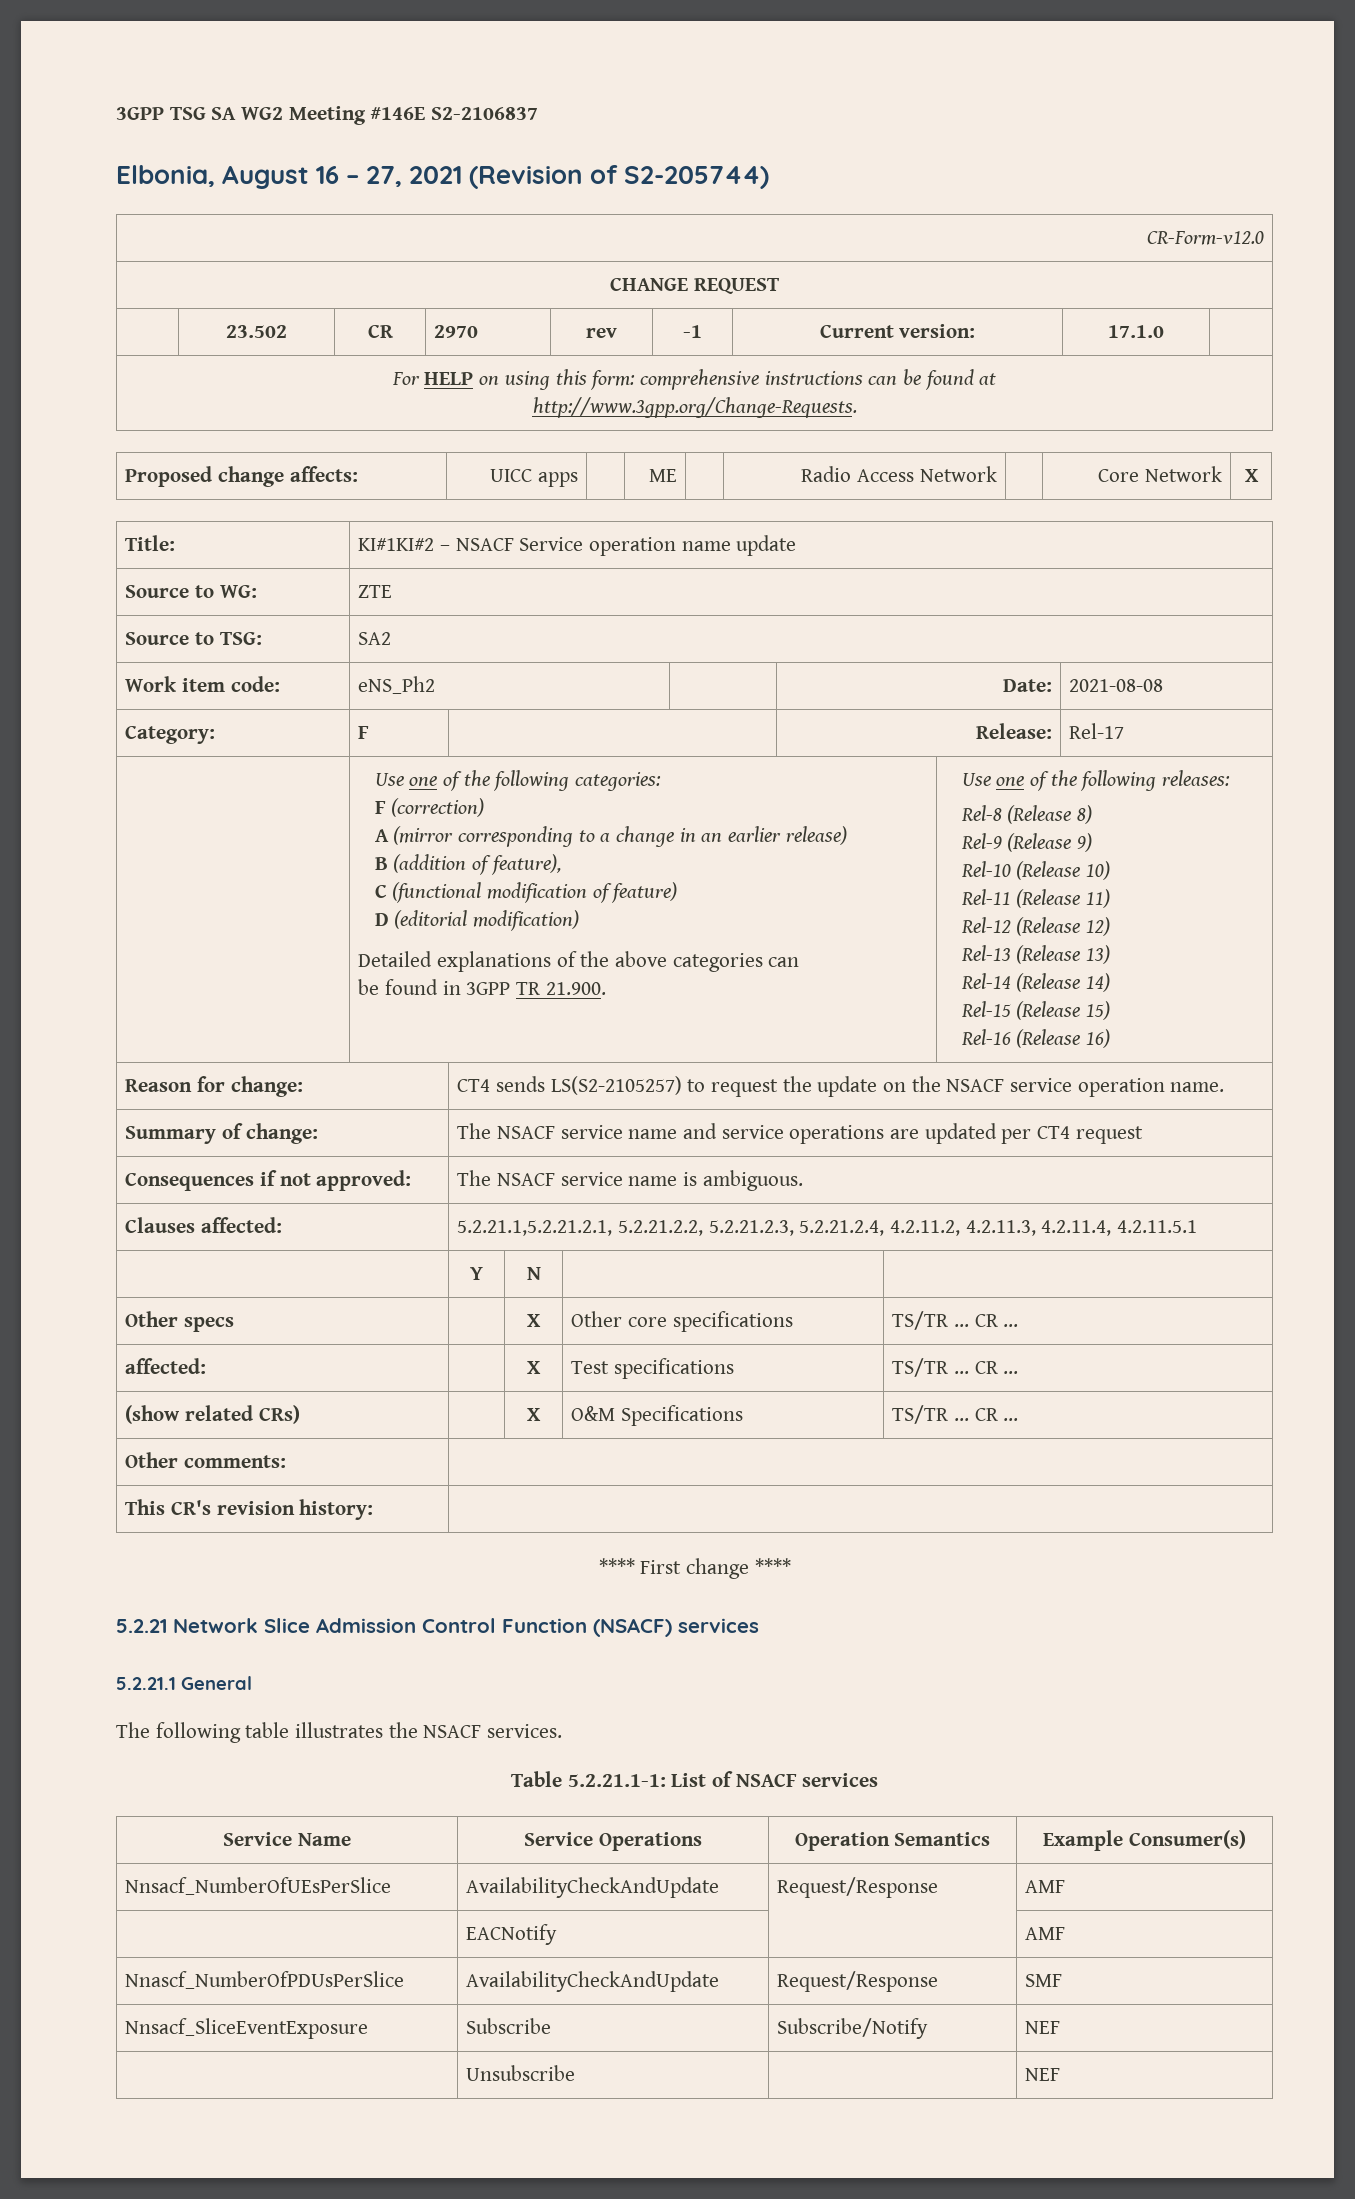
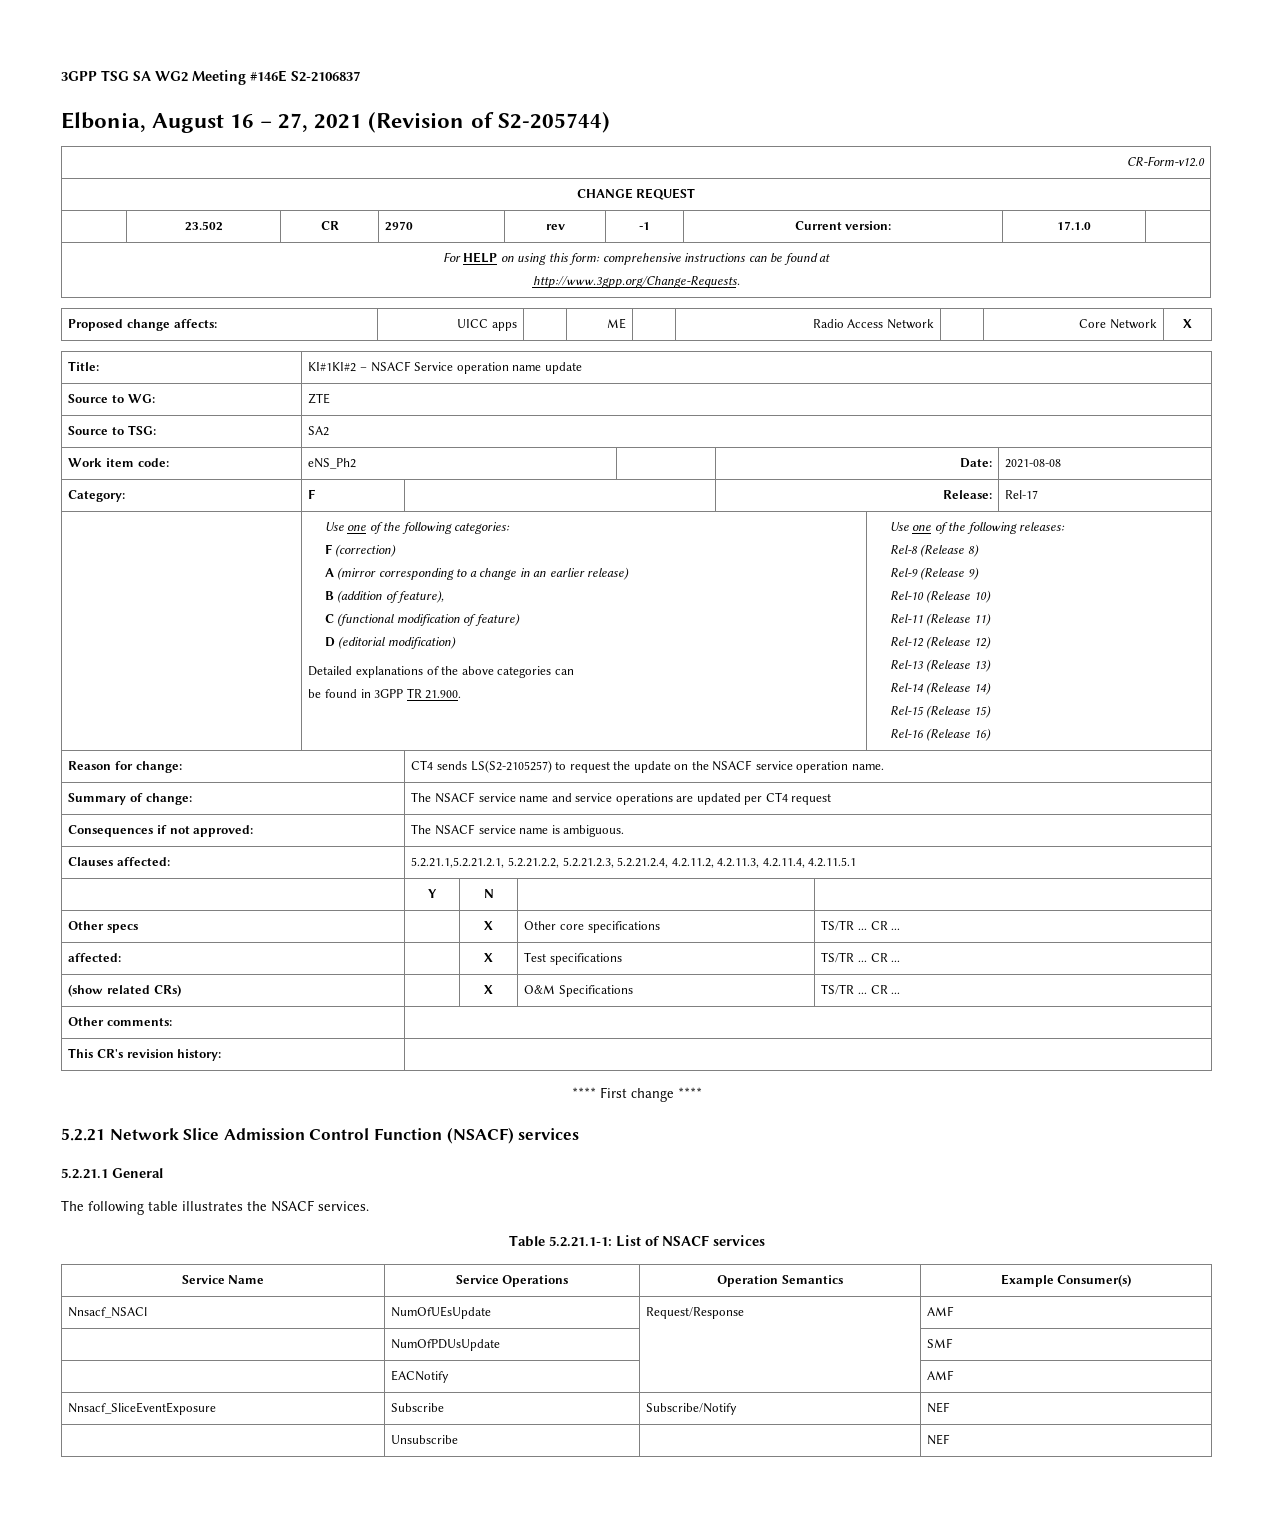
[125,1877,392,1895] [466,1877,720,1898] Nnsacf_NumberOfUEsPerSlice | AvailabilityCheckAndUpdate -> [68,1307,148,1318] [391,1306,492,1319] Nnsacf_NSACl | NumOfUEsUpdate
(1066, 1886) none -> [391,1339,501,1351] [927,1338,954,1348] // | NumOfPDUsUpdate | | SMF
[125,1971,405,1989] [466,1971,720,1992] [777,1971,939,1992] [1025,1974,1063,1987] // Nnascf_NumberOfPDUsPerSlice | AvailabilityCheckAndUpdate | Request/Response | SMF -> (955, 1375) none

